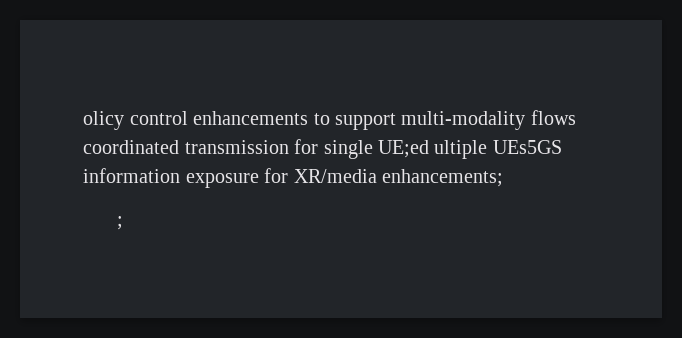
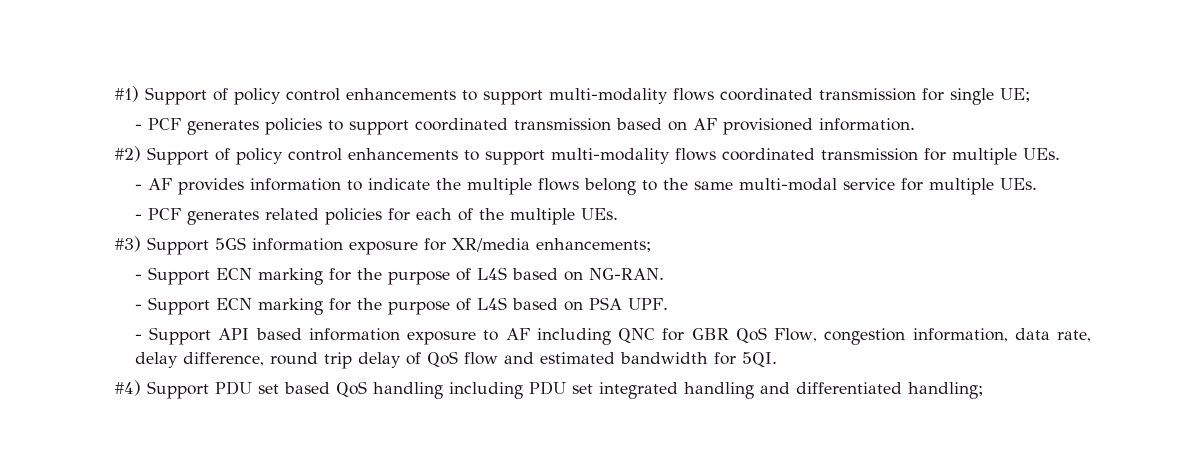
[83,111,125,130] olicy -> [115,86,282,105] #1) Support of policy
[377,140,562,159] UE;ed ultiple UEs5GS -> [1000,88,1031,102] [134,118,915,135] [115,146,1061,165] [134,178,1037,195] [134,208,618,225] [115,236,247,255] UE; // - PCF generates policies to support coordinated transmission based on AF provisioned information. // #2) Support of policy control enhancements to support multi-modality flows coordinated transmission for multiple UEs. // - AF provides information to indicate the multiple flows belong to the same multi-modal service for multiple UEs. // - PCF generates related policies for each of the multiple UEs. // #3) Support 5GS
[116,216,123,230] ; -> [134,267,664,285] [134,297,668,315] [134,327,1092,345] [134,351,777,369] [115,380,984,399] - Support ECN marking for the purpose of L4S based on NG-RAN. // - Support ECN marking for the purpose of L4S based on PSA UPF. // - Support API based information exposure to AF including QNC for GBR QoS Flow, congestion information, data rate, delay difference, round trip delay of QoS flow and estimated bandwidth for 5QI. // #4) Support PDU set based QoS handling including PDU set integrated handling and differentiated handling;

